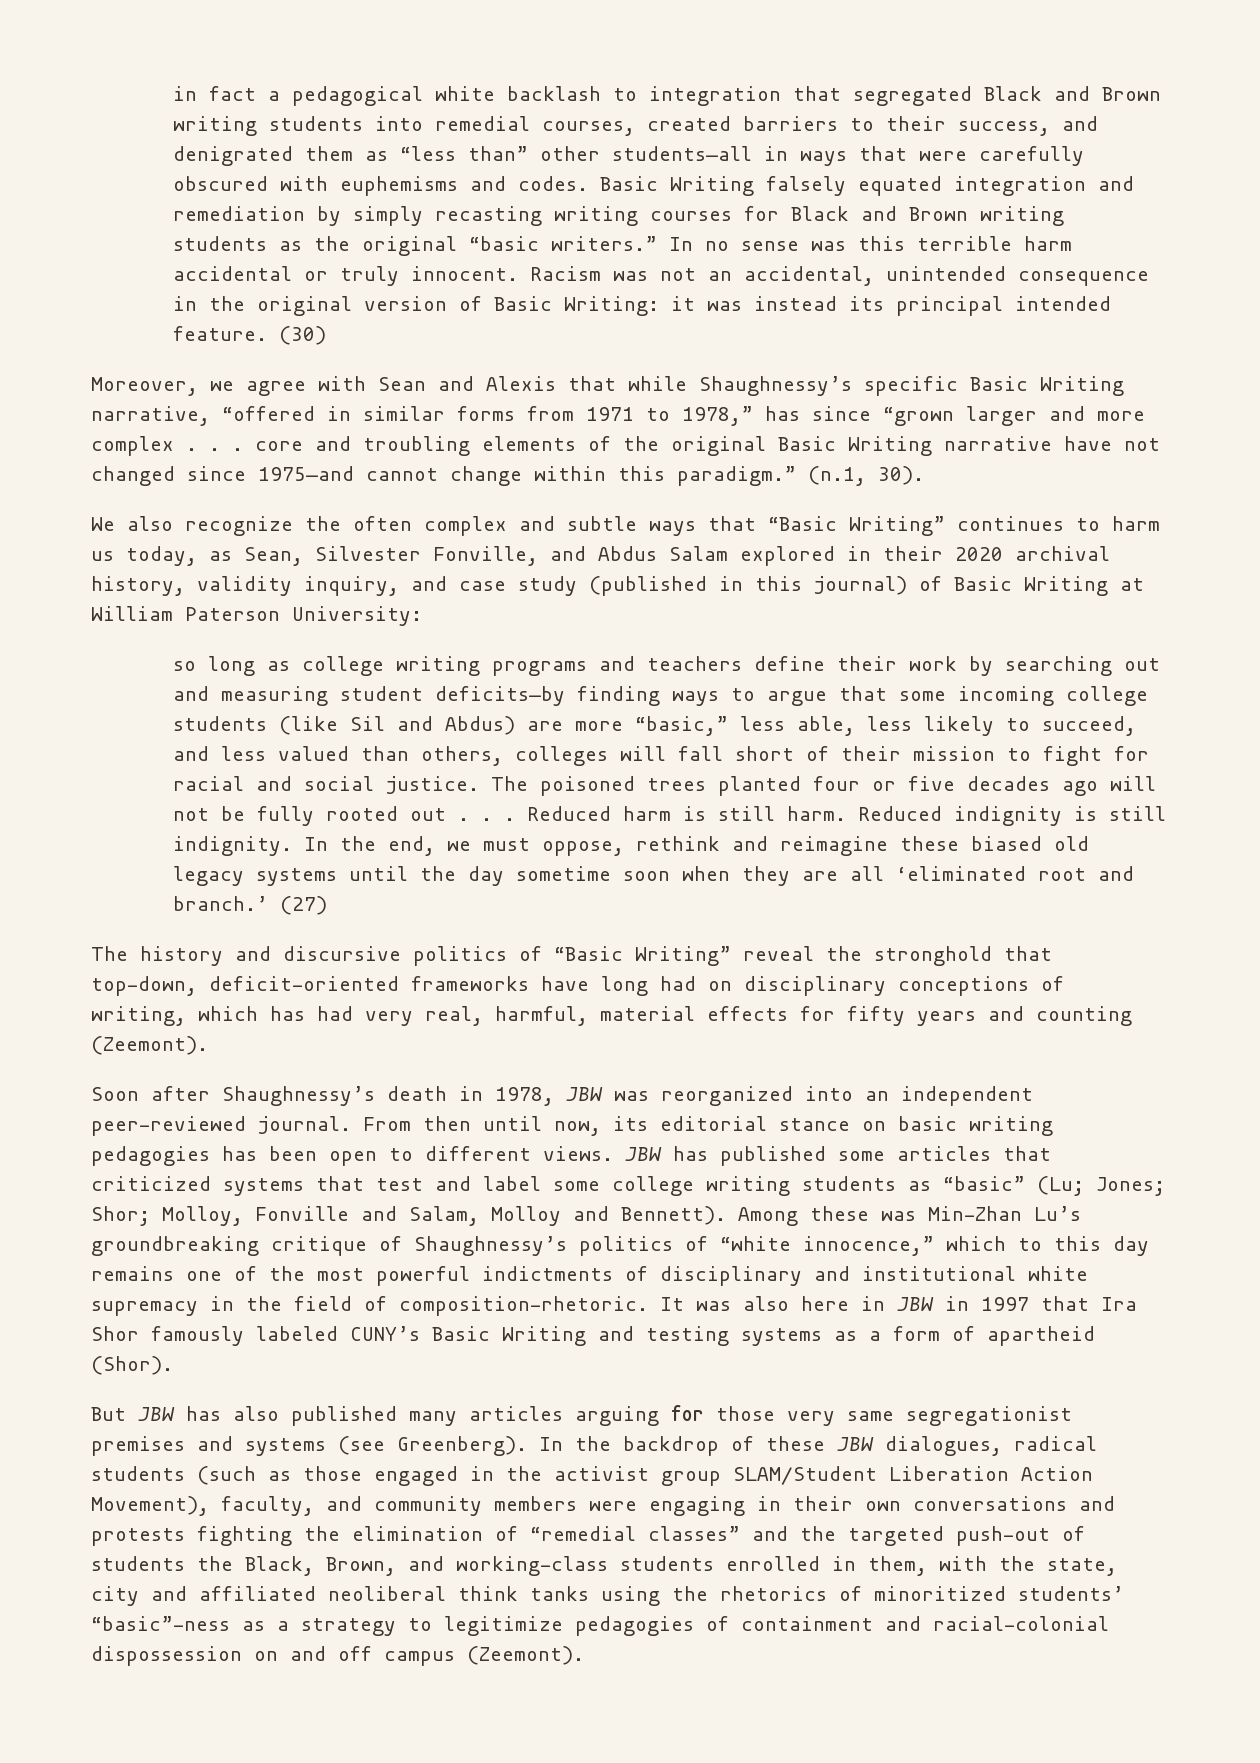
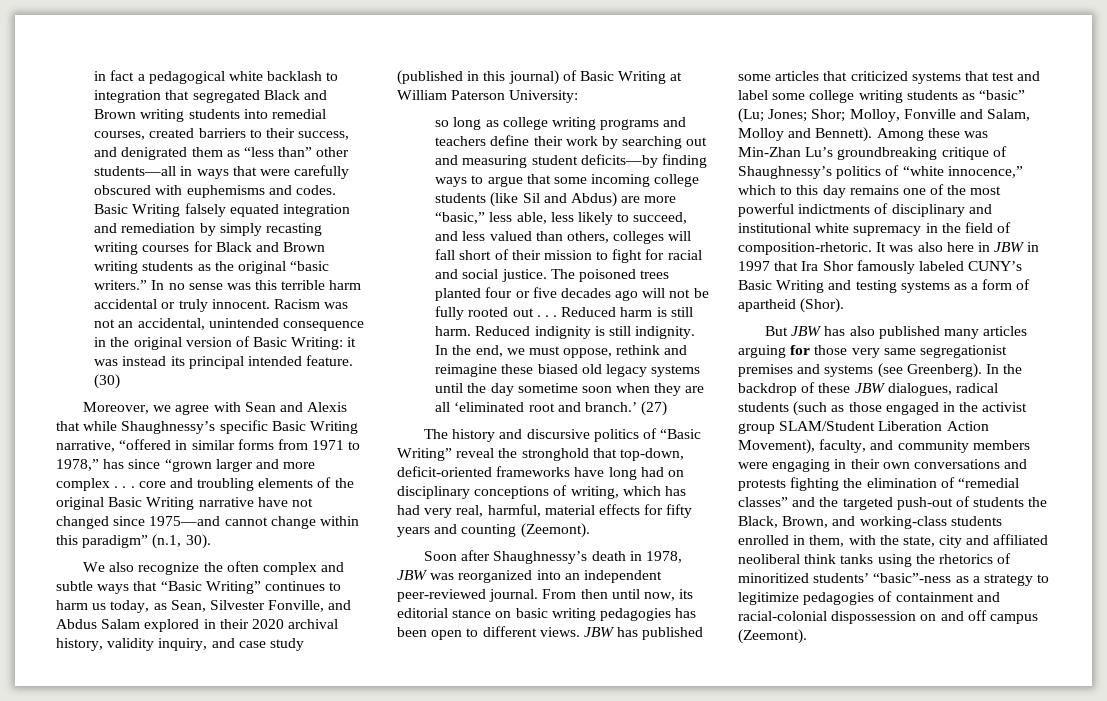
[677,466,796,486] paradigm.” -> [82,535,149,548] paradigm”

